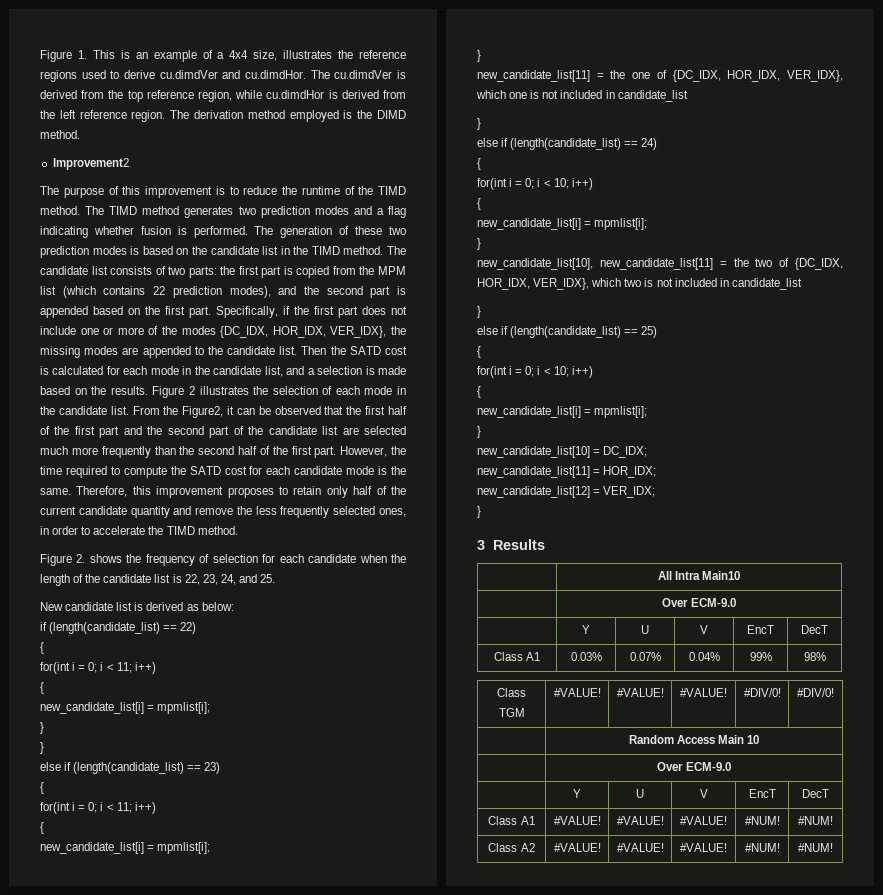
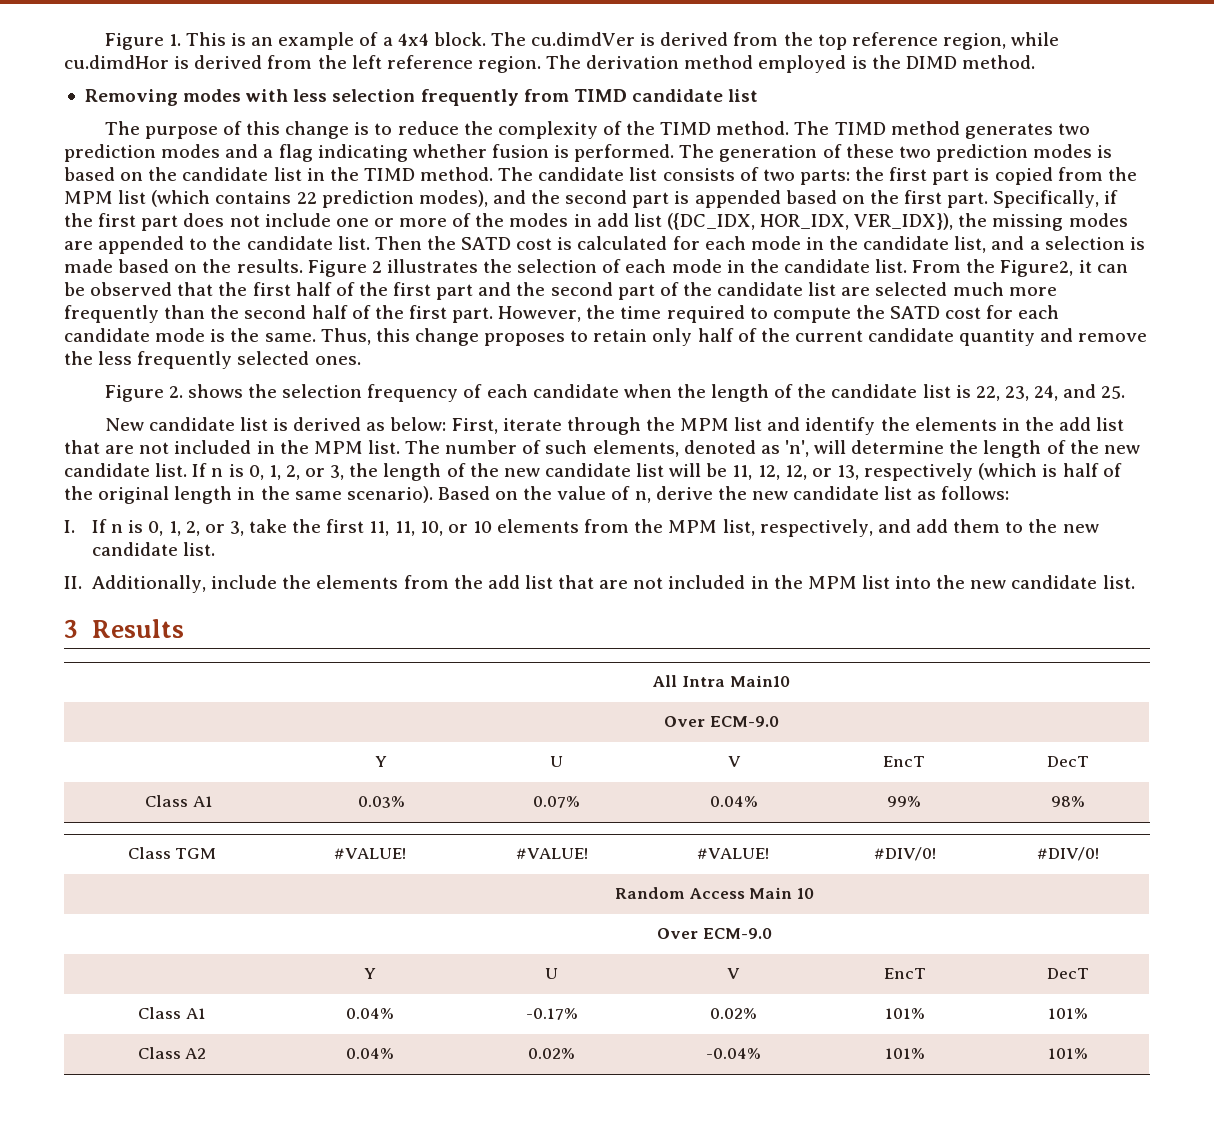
[253,50,406,61] [40,70,306,82] size, illustrates the reference regions used to derive cu.dimdVer and cu.dimdHor. -> [433,32,486,46] block.
[52,158,129,170] Improvement2 -> [84,89,759,106] Removing modes with less selection frequently from TIMD candidate list
[145,186,212,198] improvement -> [285,121,350,139] change
[301,186,340,195] runtime -> [497,121,598,139] complexity
[220,326,387,338] {DC_IDX, HOR_IDX, VER_IDX}, -> [573,213,954,230] in add list ({DC_IDX, HOR_IDX, VER_IDX}),
[76,486,224,498] Therefore, this improvement -> [320,328,479,346] Thus, this change
[378,508,406,517] [40,526,238,535] ones, in order to accelerate the TIMD method. -> [314,356,361,365] ones.
(142, 558) none -> [282,384,363,398] selection
[212,554,276,563] selection for -> (483, 391) none
[40,622,197,634] [40,642,44,654] [40,662,156,674] [40,682,44,694] [40,702,211,714] [40,722,44,734] [40,742,44,754] [40,762,221,774] [40,782,44,794] [40,802,156,814] [40,822,44,834] [40,842,211,854] [477,50,481,62] [477,70,843,82] [476,90,688,102] [477,118,481,130] [477,138,658,150] [477,158,481,170] [477,178,593,190] [477,198,481,210] [477,218,648,230] [477,238,481,250] [477,258,843,270] [477,278,802,290] [477,306,481,318] [477,326,658,338] [477,346,481,358] [477,366,593,378] [477,386,481,398] [477,406,648,418] [477,426,481,438] [477,446,648,458] [477,466,657,478] [477,486,656,498] [477,506,481,518] // if (length(candidate_list) == 22) // { // for(int i = 0; i < 11; i++) // { // new_candidate_list[i] = mpmlist[i]; // } // } // else if (length(candidate_list) == 23) // { // for(int i = 0; i < 11; i++) // { // new_candidate_list[i] = mpmlist[i]; // } // new_candidate_list[11] = the one of {DC_IDX, HOR_IDX, VER_IDX}, which one is not included in candidate_list // } // else if (length(candidate_list) == 24) // { // for(int i = 0; i < 10; i++) // { // new_candidate_list[i] = mpmlist[i]; // } // new_candidate_list[10], new_candidate_list[11] = the two of {DC_IDX, HOR_IDX, VER_IDX}, which two is not included in candidate_list // } // else if (length(candidate_list) == 25) // { // for(int i = 0; i < 10; i++) // { // new_candidate_list[i] = mpmlist[i]; // } // new_candidate_list[10] = DC_IDX; // new_candidate_list[11] = HOR_IDX; // new_candidate_list[12] = VER_IDX; // } -> [451,417,1125,435] [64,440,1140,458] [64,463,1122,481] [64,486,1010,504] [64,519,1099,537] [92,542,216,556] [64,575,1135,593] First, iterate through the MPM list and identify the elements in the add list that are not included in the MPM list. The number of such elements, denoted as 'n', will determine the length of the new candidate list. If n is 0, 1, 2, or 3, the length of the new candidate list will be 11, 12, 12, or 13, respectively (which is half of the original length in the same scenario). Based on the value of n, derive the new candidate list as follows: // I. If n is 0, 1, 2, or 3, take the first 11, 11, 10, or 10 elements from the MPM list, respectively, and add them to the new candidate list. // II. Additionally, include the elements from the add list that are not included in the MPM list into the new candidate list.
[553,816,601,825] [616,816,664,825] [680,816,727,825] [744,816,780,825] [798,816,833,825] [488,843,535,852] [553,843,601,852] [616,843,664,852] [680,843,727,852] [744,843,780,852] [798,843,833,852] #VALUE! | #VALUE! | #VALUE! | #NUM! | #NUM! // Class A2 | #VALUE! | #VALUE! | #VALUE! | #NUM! | #NUM! -> [346,1008,394,1019] [525,1008,578,1020] [709,1008,757,1019] [885,1008,925,1019] [1048,1008,1088,1019] [137,1047,207,1059] [346,1048,394,1059] [528,1048,575,1059] [705,1048,761,1059] [885,1048,925,1059] [1048,1048,1088,1059] 0.04% | -0.17% | 0.02% | 101% | 101% // Class A2 | 0.04% | 0.02% | -0.04% | 101% | 101%

